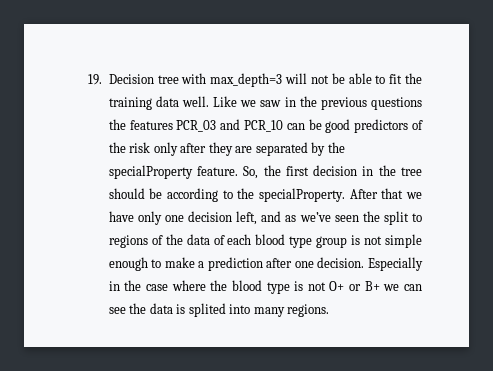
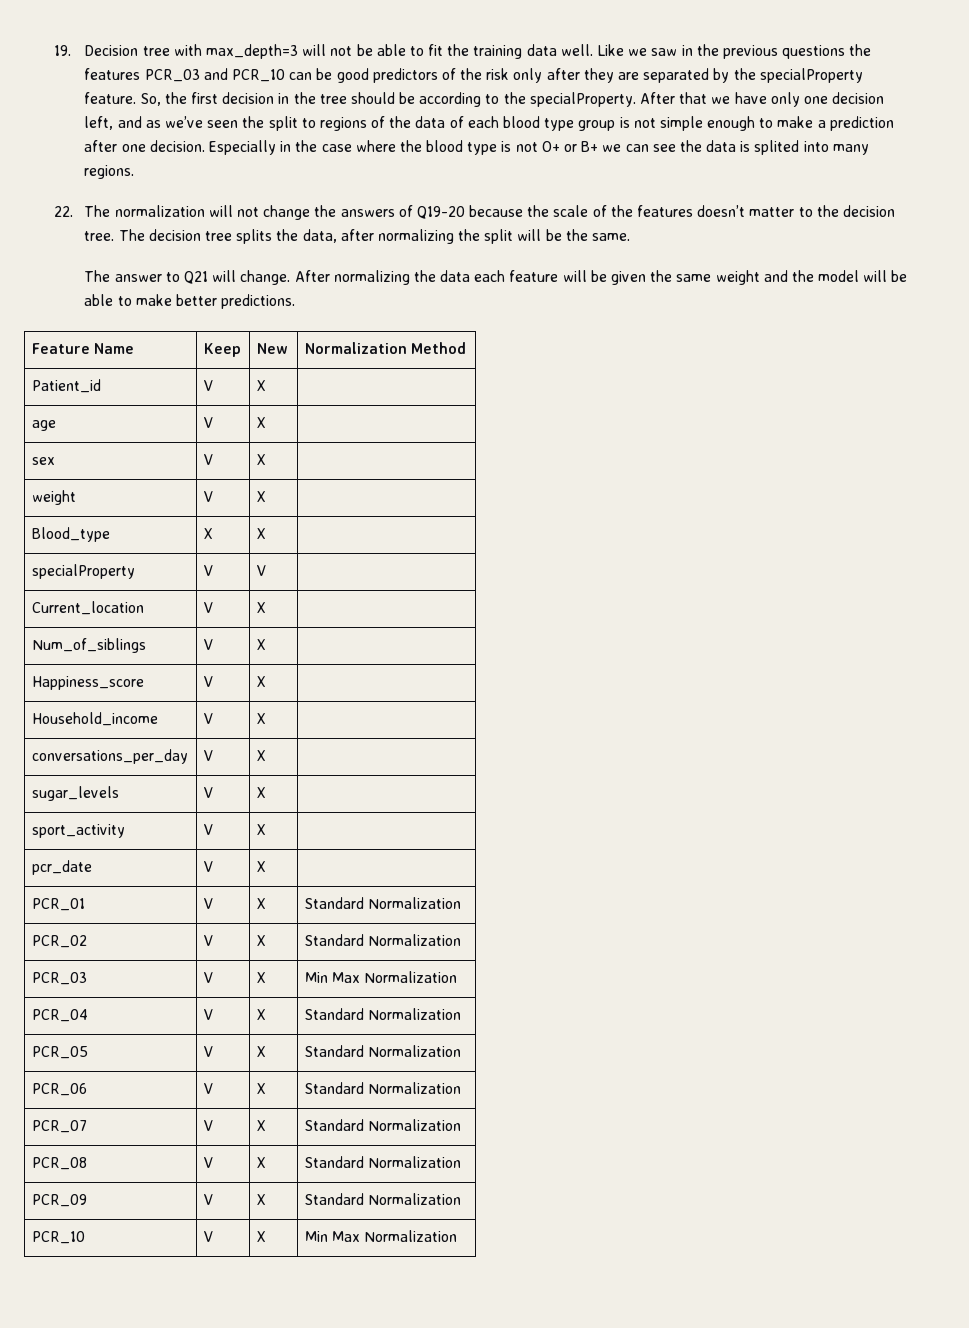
(330, 310) none -> [54,205,895,220] [84,229,631,244] [84,270,908,285] [84,294,296,309] [31,343,134,354] [203,343,241,357] [256,343,288,354] [304,342,466,354] [31,379,101,393] [203,380,213,391] [256,380,266,391] [31,420,56,431] [203,417,213,428] [256,417,266,428] [31,457,55,465] [203,454,213,465] [256,454,266,465] [31,490,76,505] [203,491,213,502] [256,491,266,502] [31,527,110,542] [203,528,213,539] [256,528,266,539] [31,564,135,579] [203,565,213,576] [256,565,266,576] [31,601,144,615] [203,602,213,613] [256,602,266,613] [31,638,146,653] [203,639,213,650] [256,639,266,650] [31,676,144,690] [203,676,213,687] [256,676,266,687] [31,712,158,726] [203,713,213,724] [256,713,266,724] [31,749,188,764] [203,750,213,761] [256,750,266,761] [31,786,119,801] [203,787,213,798] [256,787,266,798] [31,824,125,838] [203,824,213,835] [256,824,266,835] [31,860,92,875] [203,861,213,872] [256,861,266,872] [31,898,85,911] [203,898,213,909] [256,898,266,909] [304,897,461,909] [31,935,87,948] [203,935,213,946] [256,935,266,946] [304,934,461,946] [31,972,87,985] [203,972,213,983] [256,972,266,983] [304,971,458,983] [31,1009,88,1022] [203,1009,213,1020] [256,1009,266,1020] [304,1008,461,1020] [31,1046,88,1059] [203,1046,213,1057] [256,1046,266,1057] [304,1045,461,1057] [31,1083,87,1096] [203,1083,213,1094] [256,1083,266,1094] [304,1082,461,1094] [31,1120,87,1133] [203,1120,213,1131] [256,1120,266,1131] [304,1119,461,1131] [31,1157,87,1170] [203,1157,213,1168] [256,1157,266,1168] [304,1156,461,1168] [31,1194,87,1207] [203,1194,213,1205] [256,1194,266,1205] [304,1193,461,1205] [31,1231,85,1244] [203,1231,213,1242] [256,1231,266,1242] [304,1230,458,1242] // 22. The normalization will not change the answers of Q19-20 because the scale of the features doesn’t matter to the decision tree. The decision tree splits the data, after normalizing the split will be the same. // The answer to Q21 will change. After normalizing the data each feature will be given the same weight and the model will be able to make better predictions. // Feature Name | Keep | New | Normalization Method // Patient_id | V | X | // age | V | X | // sex | V | X | // weight | V | X | // Blood_type | X | X | // specialProperty | V | V | // Current_location | V | X | // Num_of_siblings | V | X | // Happiness_score | V | X | // Household_income | V | X | // conversations_per_day | V | X | // sugar_levels | V | X | // sport_activity | V | X | // pcr_date | V | X | // PCR_01 | V | X | Standard Normalization // PCR_02 | V | X | Standard Normalization // PCR_03 | V | X | Min Max Normalization // PCR_04 | V | X | Standard Normalization // PCR_05 | V | X | Standard Normalization // PCR_06 | V | X | Standard Normalization // PCR_07 | V | X | Standard Normalization // PCR_08 | V | X | Standard Normalization // PCR_09 | V | X | Standard Normalization // PCR_10 | V | X | Min Max Normalization

